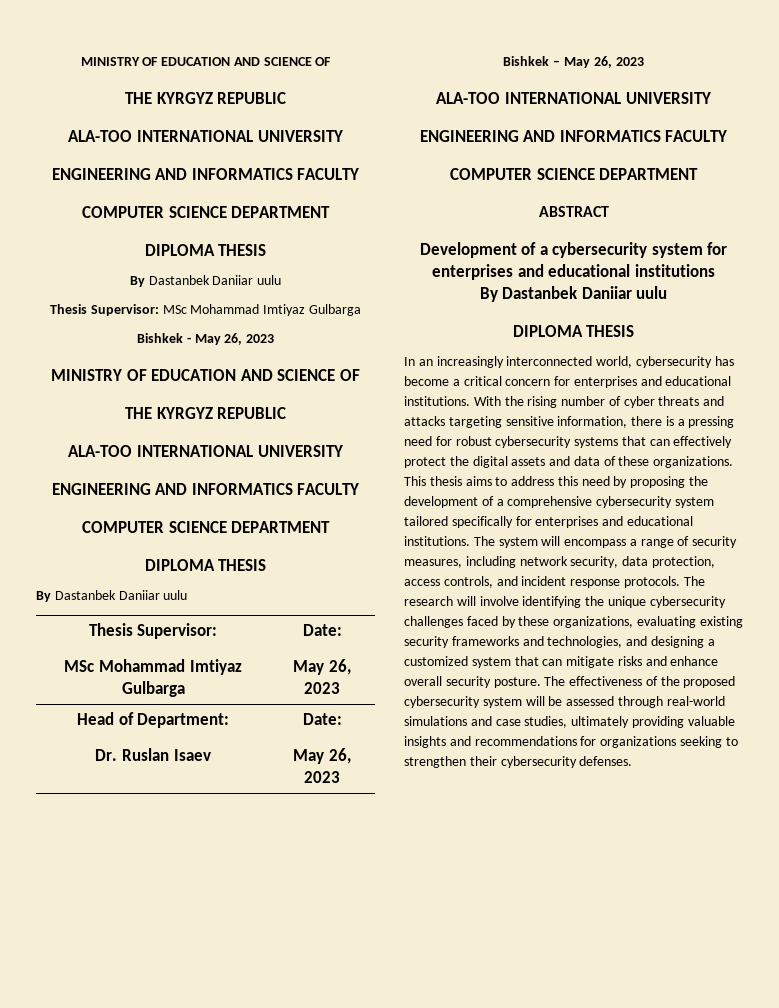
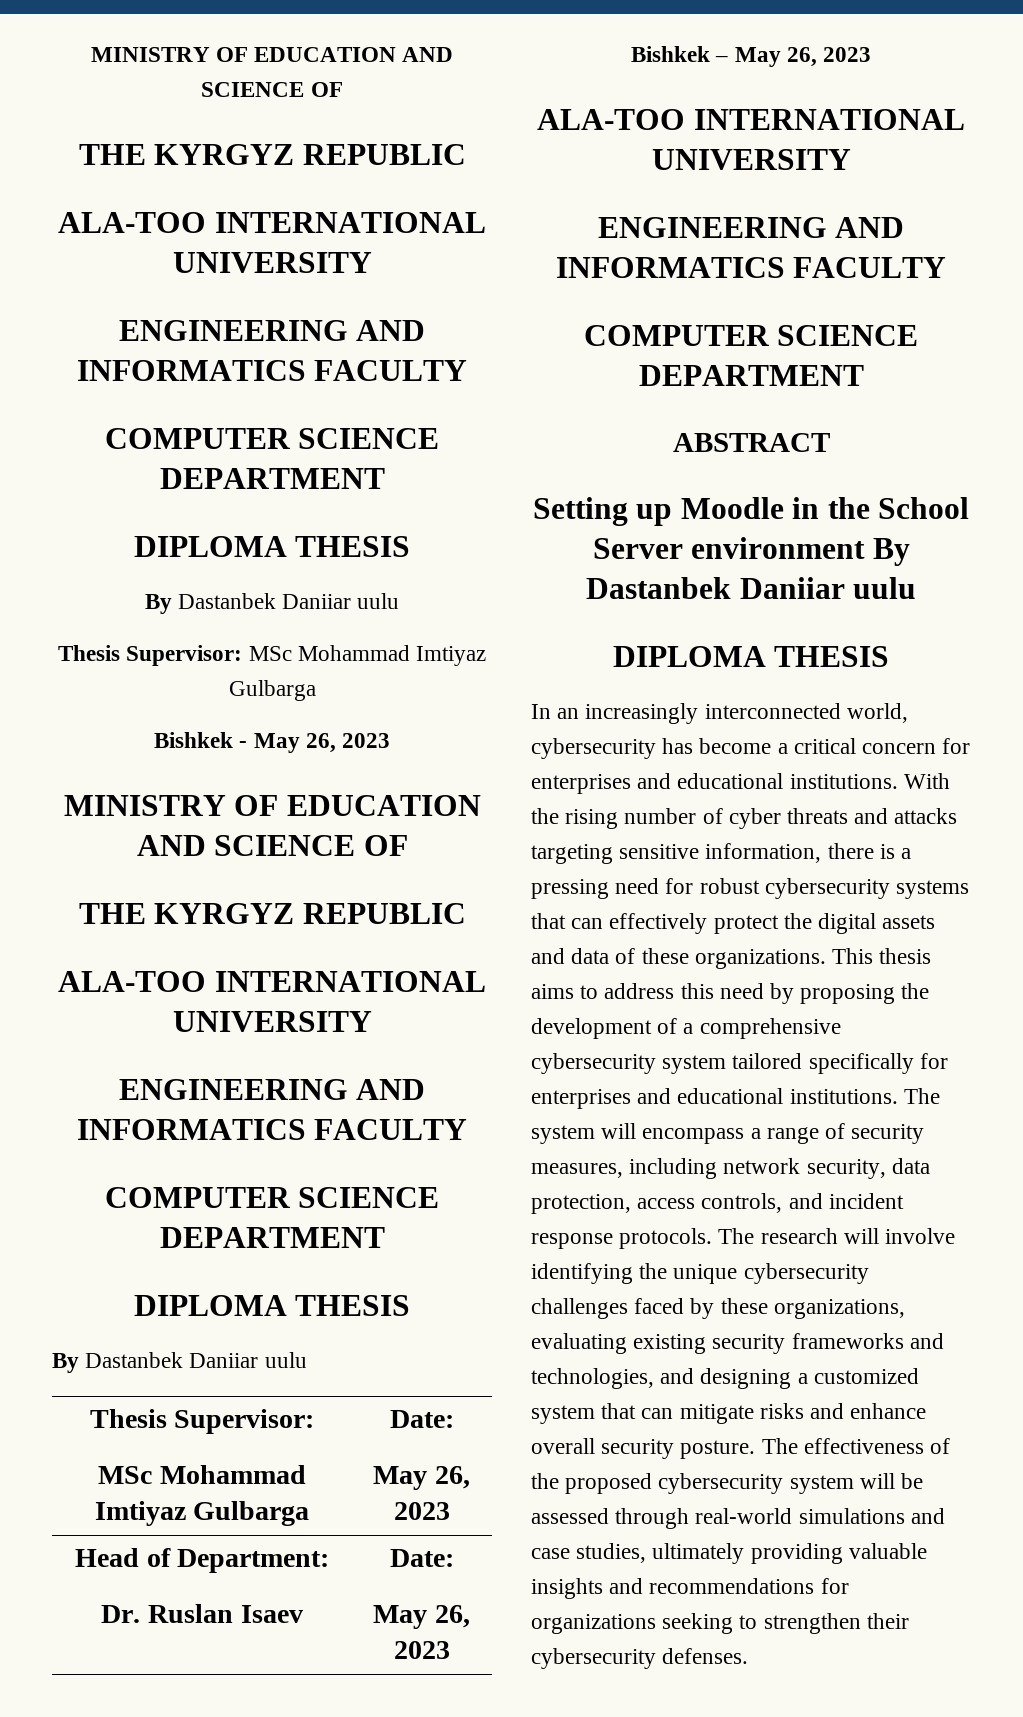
[419,242,728,258] [432,264,715,280] Development of a cybersecurity system for enterprises and educational institutions // -> [532,497,970,526] [592,537,865,559] Setting up Moodle in the School Server environment

